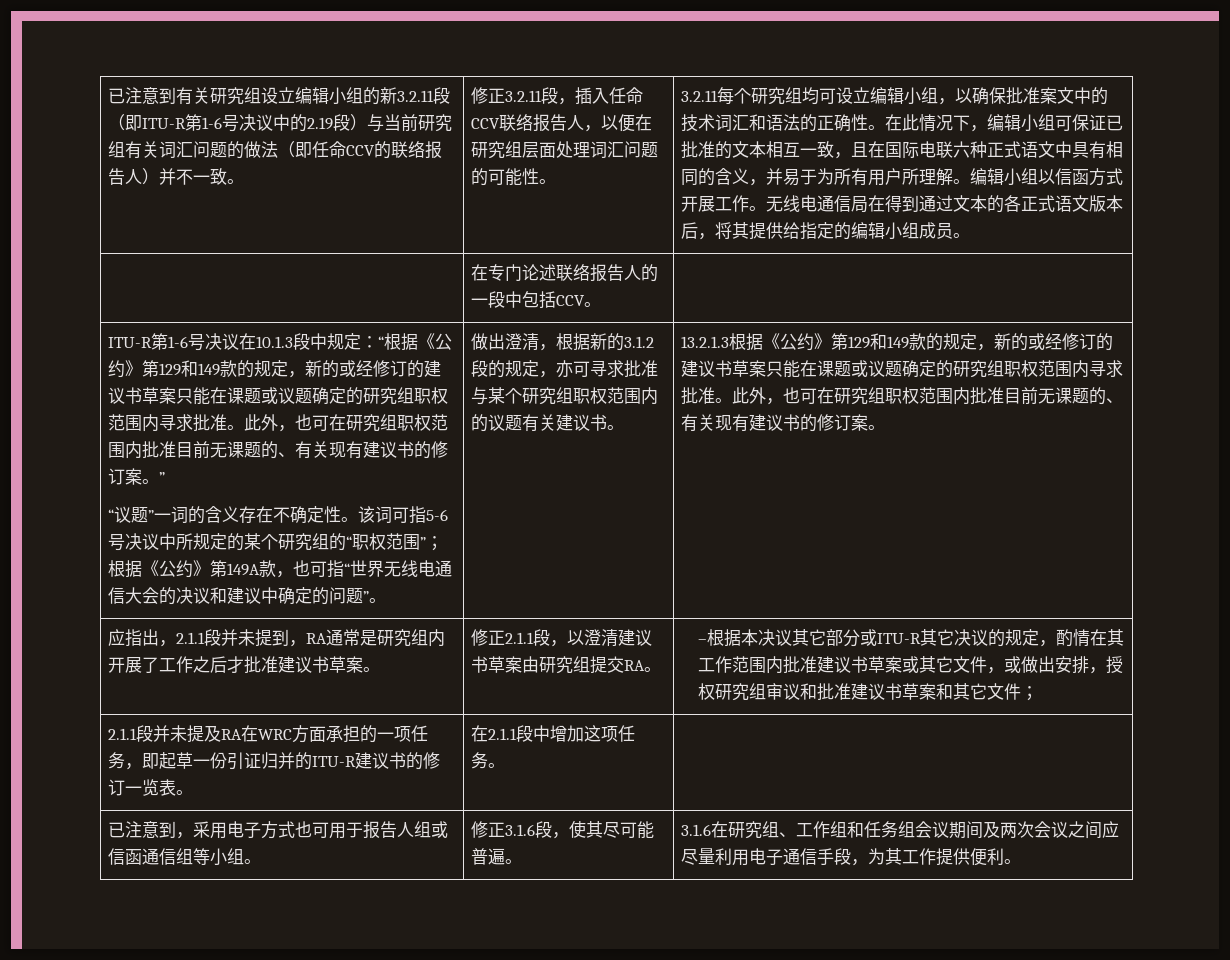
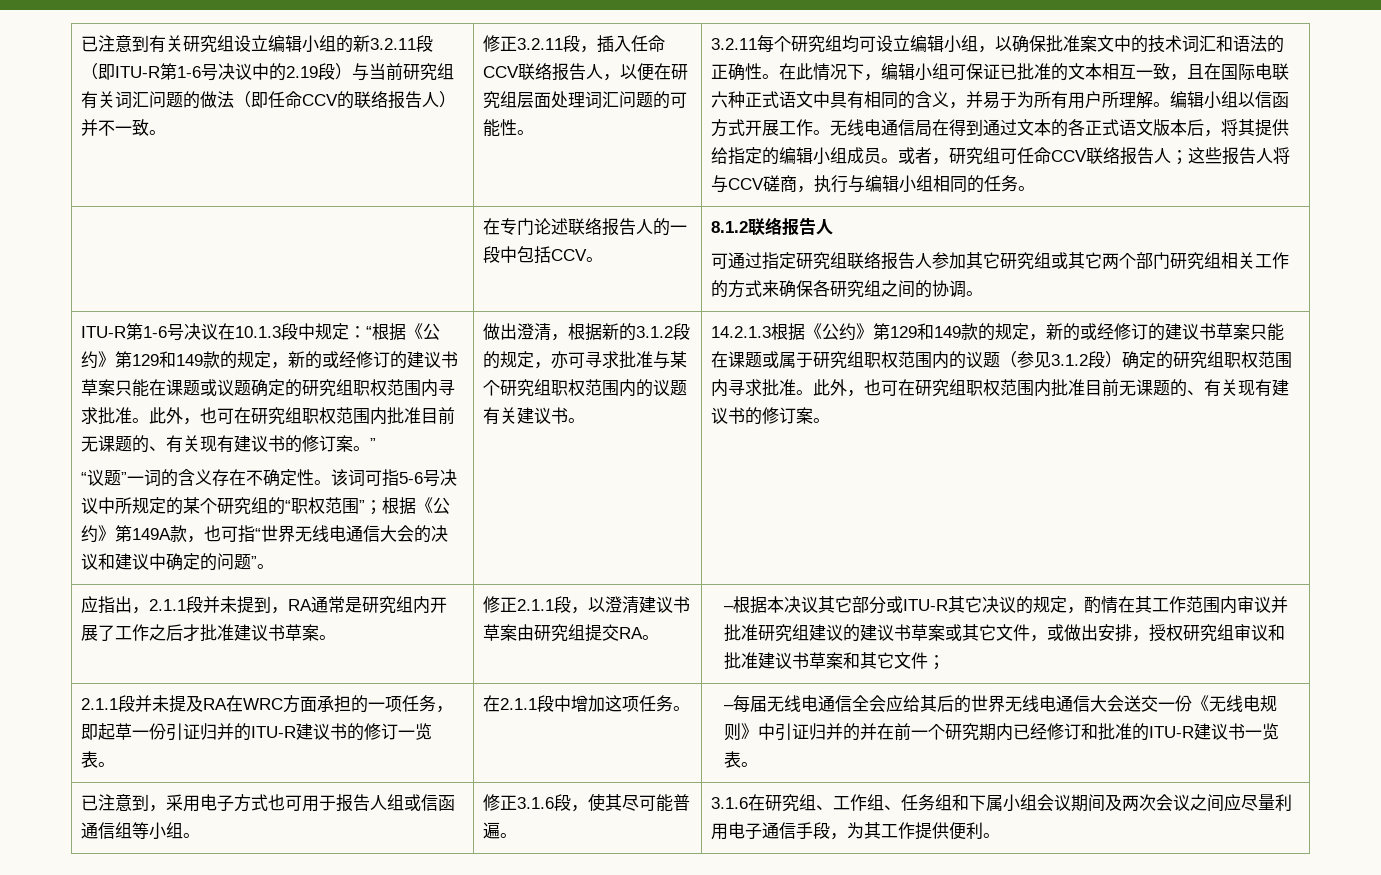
(971, 235) none -> [898,147,1291,165] [711,175,1036,193] 或者，研究组可任命CCV联络报告人；这些报告人将与CCV磋商，执行与编辑小组相同的任务。
(602, 304) none -> [711,217,834,236] [711,252,1290,270] [711,280,984,298] 8.1.2联络报告人 // 可通过指定研究组联络报告人参加其它研究组或其它两个部门研究组相关工作的方式来确保各研究组之间的协调。
[681,336,730,348] 13.2.1.3 -> [711,326,772,338] 14.2.1.3
[868,360,903,377] 议题 -> [779,351,1123,369] 属于研究组职权范围内的议题（参见3.1.2段）
[783,656,818,674] 批准 -> [1236,596,1288,613] [723,624,860,642] 审议并批准研究组建议的
(506, 765) none -> [723,695,1277,713] [723,723,1279,741] [723,751,758,768] –每届无线电通信全会应给其后的世界无线电通信大会送交一份《无线电规则》中引证归并的并在前一个研究期内已经修订和批准的ITU-R建议书一览表。
[847,821,899,838] 和任务 -> [884,794,1021,812] 、任务组和下属小

